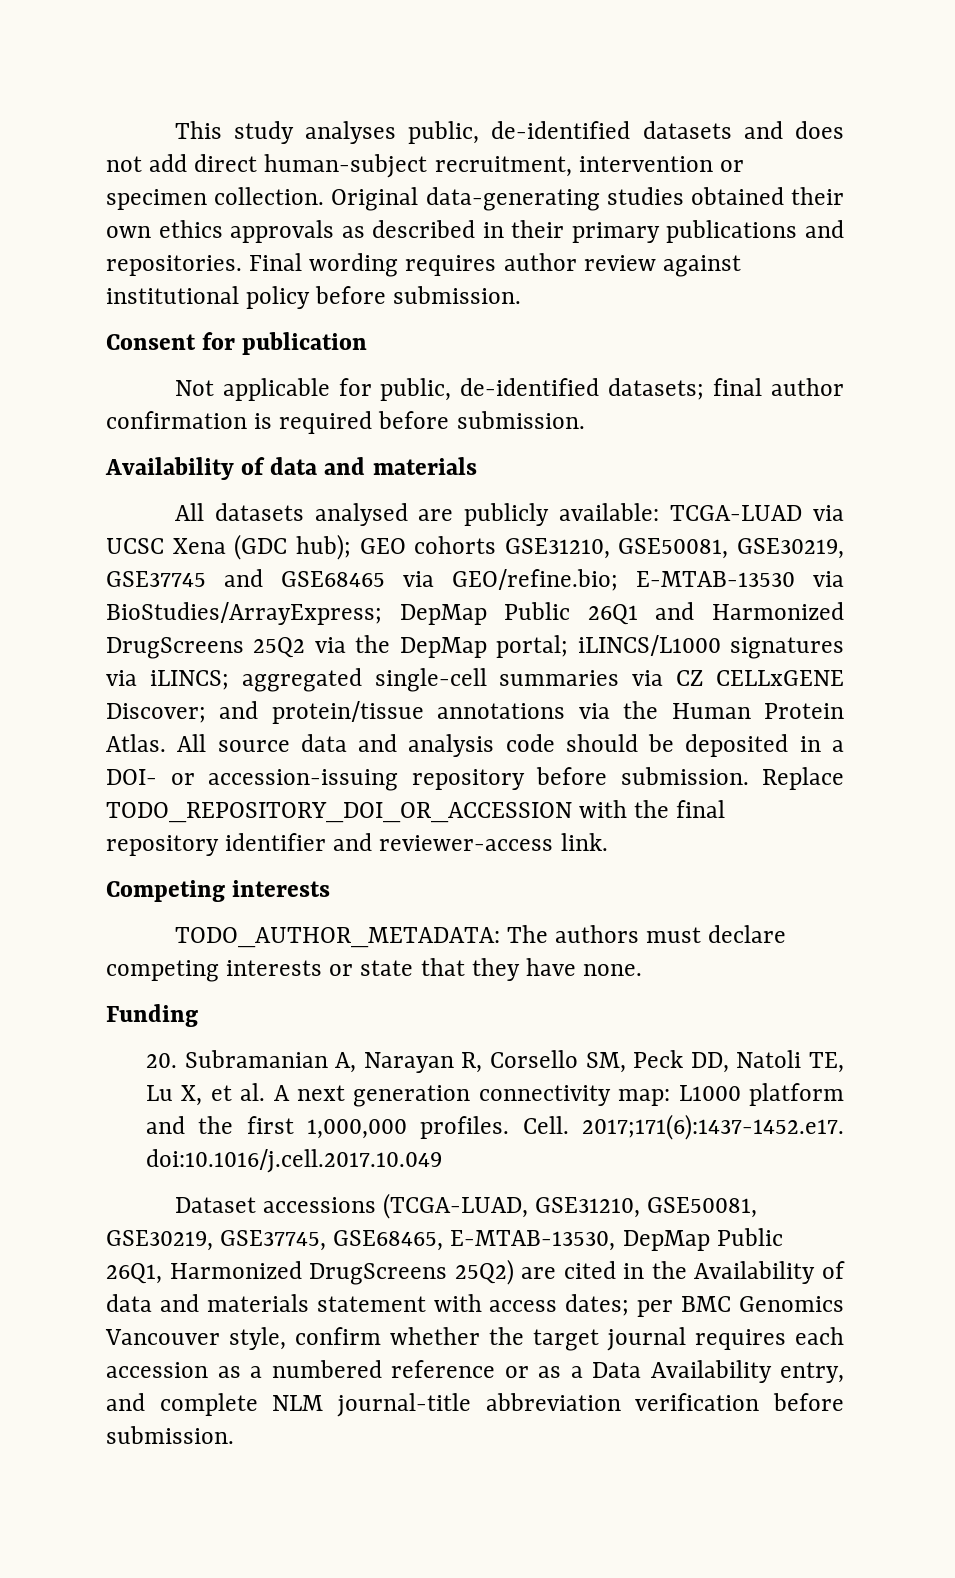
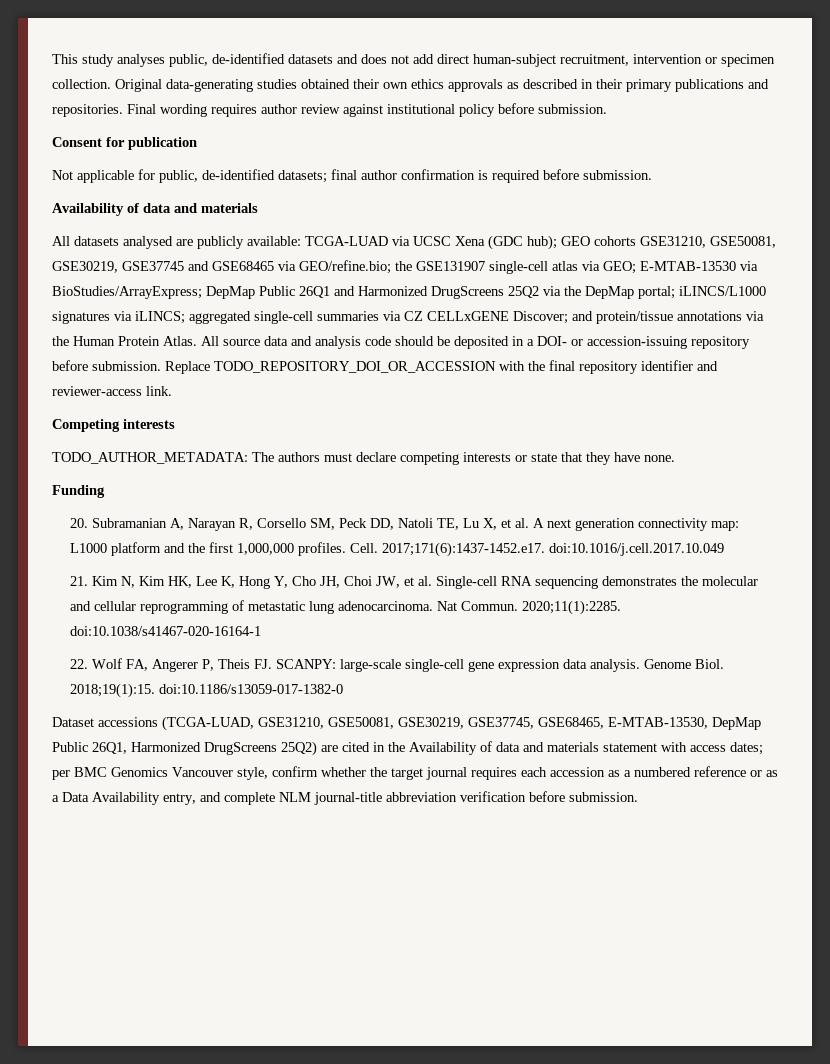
(618, 580) none -> [395,261,636,274] the GSE131907 single-cell atlas via GEO;
(443, 1161) none -> [70,576,759,589] [70,600,622,615] [70,626,262,636] [70,658,725,672] [70,683,344,698] // 21. Kim N, Kim HK, Lee K, Hong Y, Cho JH, Choi JW, et al. Single-cell RNA sequencing demonstrates the molecular and cellular reprogramming of metastatic lung adenocarcinoma. Nat Commun. 2020;11(1):2285. doi:10.1038/s41467-020-16164-1 // 22. Wolf FA, Angerer P, Theis FJ. SCANPY: large-scale single-cell gene expression data analysis. Genome Biol. 2018;19(1):15. doi:10.1186/s13059-017-1382-0

